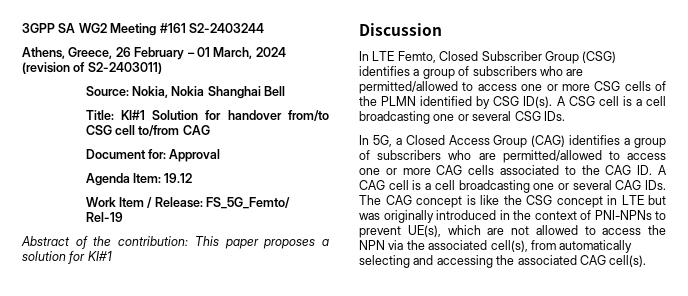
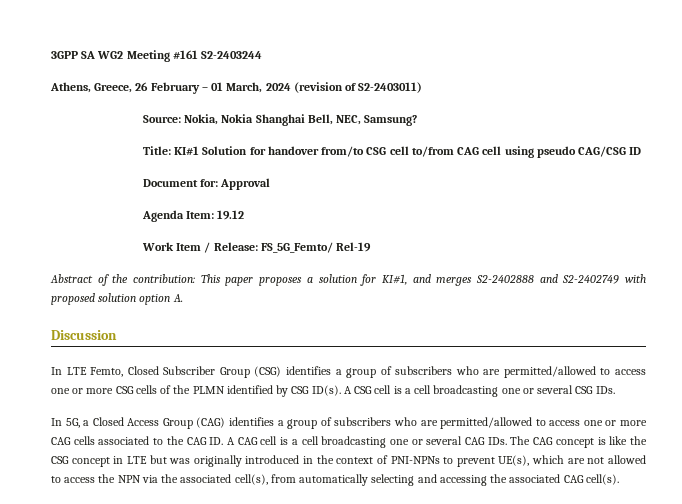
[264,86,286,96] Bell -> [307,114,418,126] Bell, NEC, Samsung?
(210, 130) none -> [482,146,642,158] cell using pseudo CAG/CSG ID
[87,251,112,261] KI#1 -> [381,274,646,286] [51,293,183,305] KI#1, and merges S2-2402888 and S2-2402749 with proposed solution option A.

